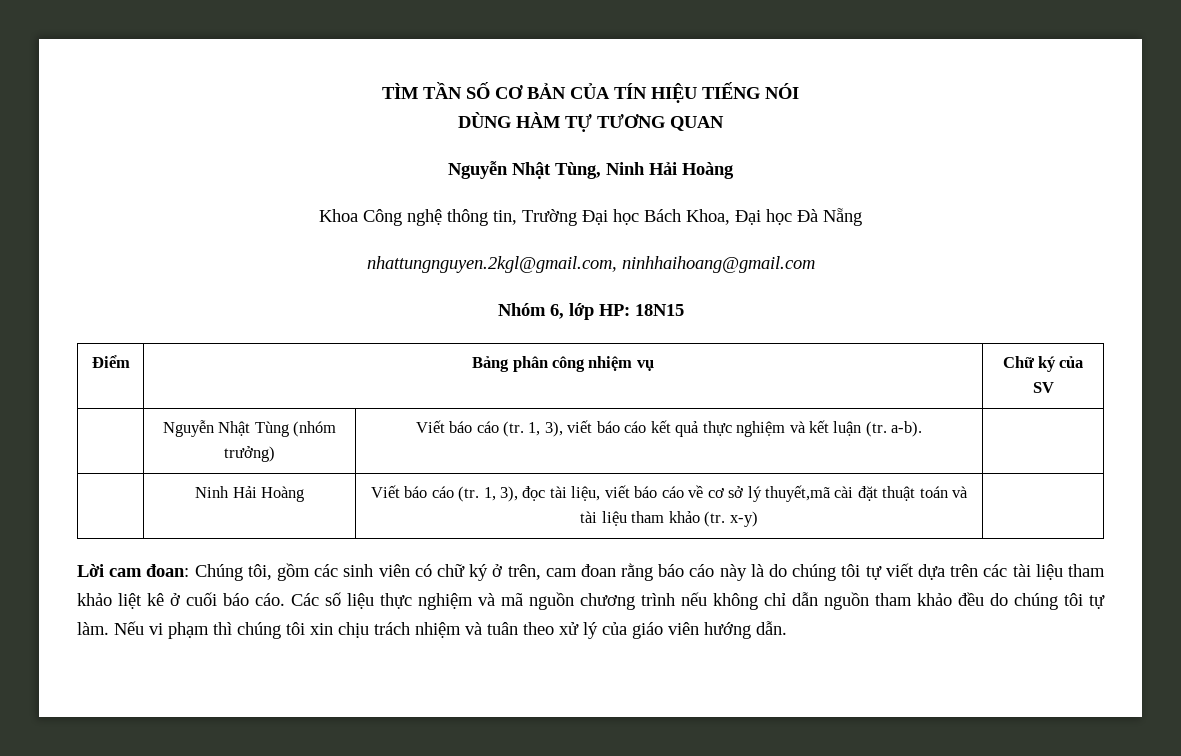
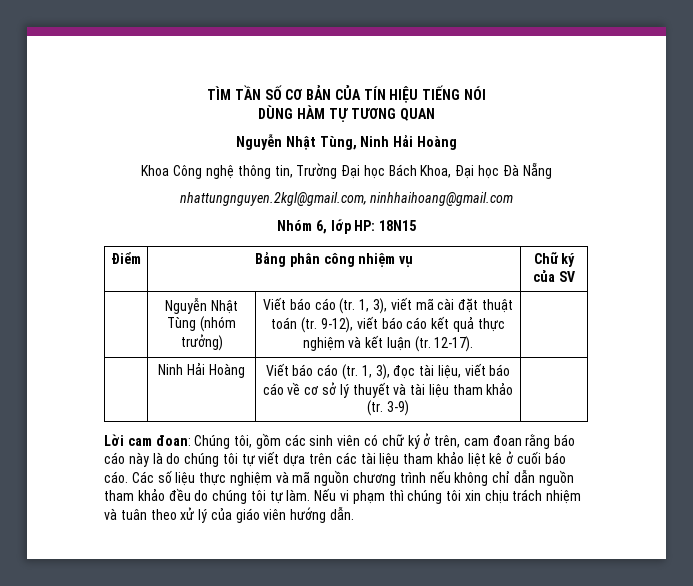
(593, 426) none -> [415,298,513,313] [271,316,378,333] mã cài đặt thuật toán (tr. 9-12), viết
[891,421,923,437] a-b). -> [434,336,474,352] 12-17).
[765,485,948,502] thuyết,mã cài đặt thuật toán -> [352,382,390,398] thuyết
[729,511,758,527] x-y) -> [386,400,409,416] 3-9)

